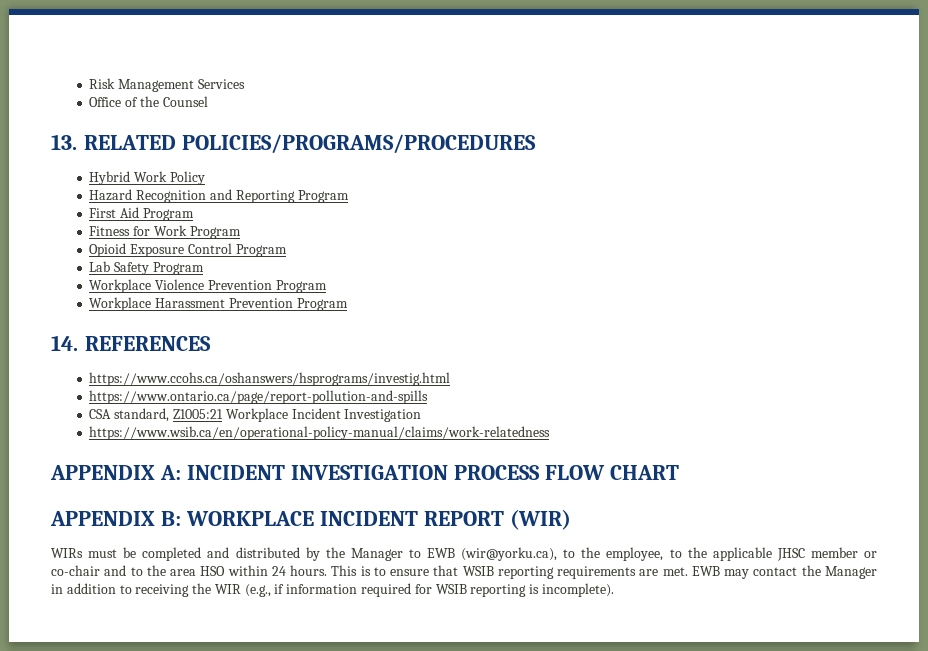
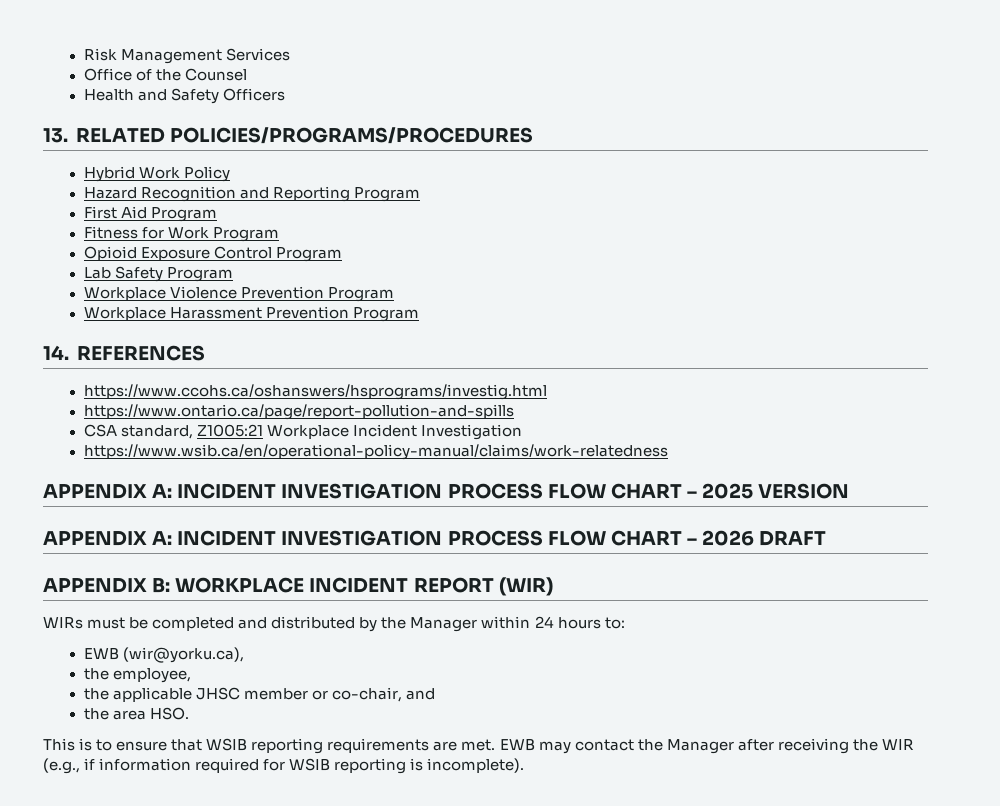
(208, 101) none -> [83,88,285,104] // Health and Safety Officers
(679, 472) none -> [686,483,850,499] [43,530,827,546] – 2025 VERSION // APPENDIX A: INCIDENT INVESTIGATION PROCESS FLOW CHART – 2026 DRAFT
[408,549,421,558] to -> [481,616,625,629] within 24 hours to: //
[563,549,576,558] to -> (244, 655) //
[669,549,682,558] to -> (191, 675) //
[51,565,143,576] co-chair and to -> [331,687,435,702] co-chair, and //
[200,565,328,576] HSO within 24 hours. -> [149,707,189,720] HSO. //
[51,583,132,594] in addition to -> [737,739,774,751] after

